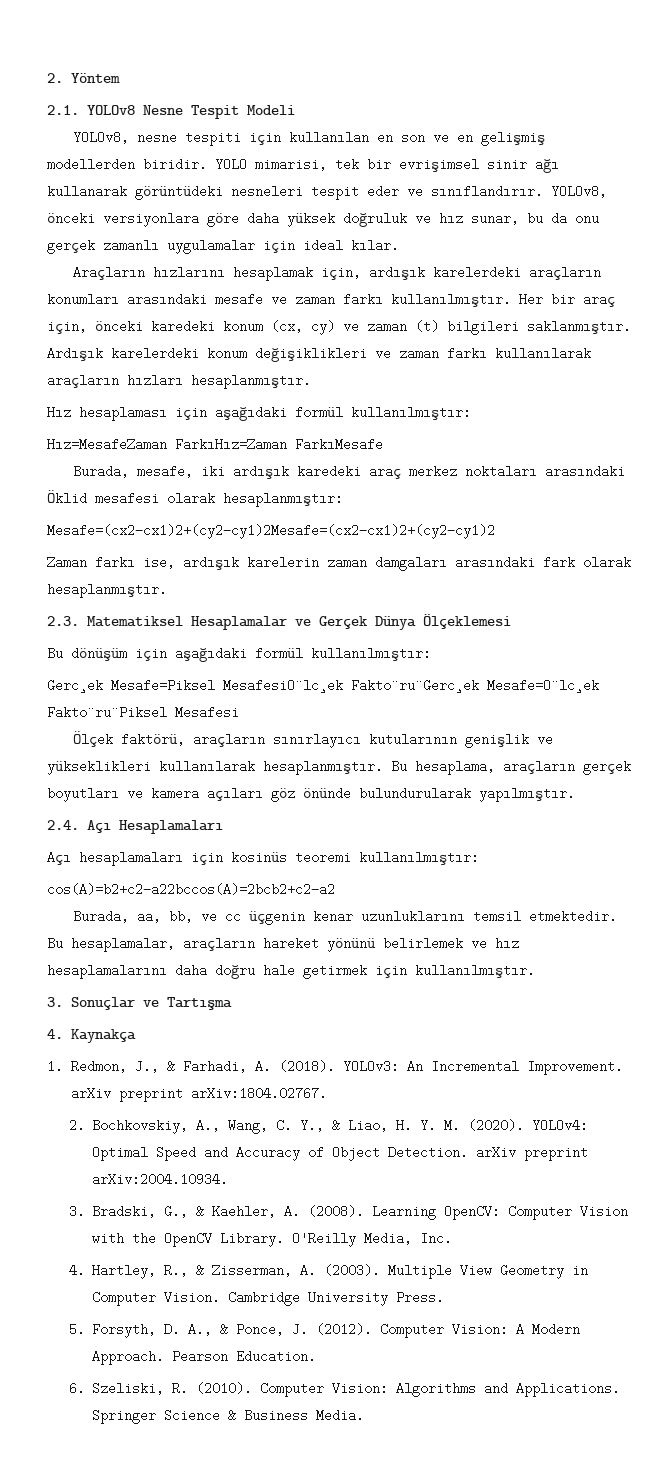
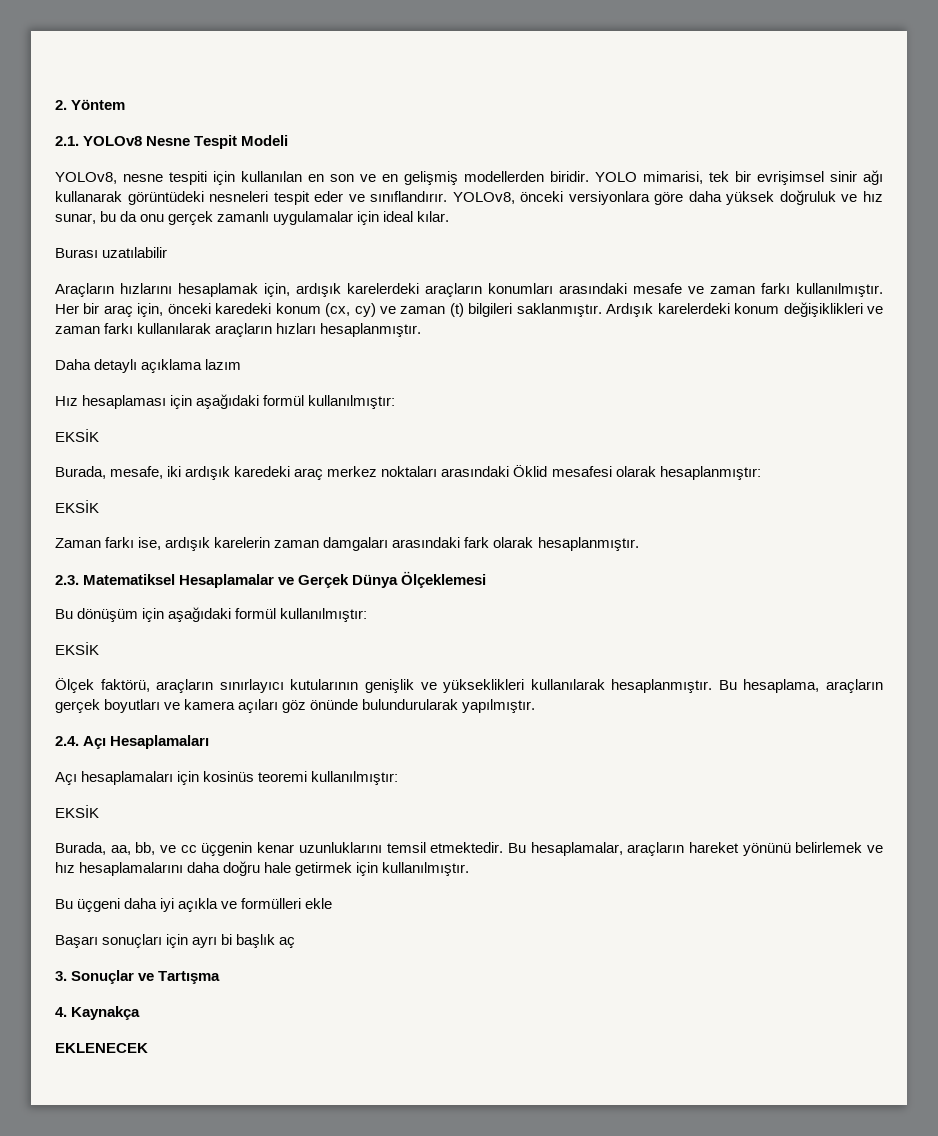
(399, 245) none -> [55,247,168,258] // Burası uzatılabilir
(311, 381) none -> [55,359,242,373] // Daha detaylı açıklama lazım
[47,438,383,451] Hız=MesafeZaman FarkıHız=Zaman FarkıMesafe -> [55,429,99,442] EKSİK
[47,524,495,539] Mesafe=(cx2−cx1)2+(cy2−cy1)2Mesafe=(cx2−cx1)2+(cy2−cy1)2 -> [55,500,99,513] EKSİK
[47,679,599,693] [47,706,239,719] Gerc¸ek Mesafe=Piksel MesafesiO¨lc¸ek Fakto¨ru¨Gerc¸ek Mesafe=O¨lc¸ek Fakto¨ru¨Piksel Mesafesi -> [55,642,99,655] EKSİK
[47,883,335,896] cos(A)=b2+c2−a22bccos(A)=2bcb2+c2−a2 -> [55,805,99,818] EKSİK
(535, 971) none -> [55,898,333,912] [55,934,296,948] // Bu üçgeni daha iyi açıkla ve formülleri ekle // Başarı sonuçları için ayrı bi başlık aç
[47,1060,623,1075] [70,1087,327,1102] [68,1119,589,1134] [92,1146,589,1161] [92,1173,229,1186] [68,1205,629,1220] [92,1232,453,1247] [68,1264,589,1279] [92,1291,445,1306] [68,1323,581,1338] [92,1350,317,1365] [68,1382,621,1397] [92,1409,365,1424] 1. Redmon, J., & Farhadi, A. (2018). YOLOv3: An Incremental Improvement. arXiv preprint arXiv:1804.02767. // 2. Bochkovskiy, A., Wang, C. Y., & Liao, H. Y. M. (2020). YOLOv4: Optimal Speed and Accuracy of Object Detection. arXiv preprint arXiv:2004.10934. // 3. Bradski, G., & Kaehler, A. (2008). Learning OpenCV: Computer Vision with the OpenCV Library. O'Reilly Media, Inc. // 4. Hartley, R., & Zisserman, A. (2003). Multiple View Geometry in Computer Vision. Cambridge University Press. // 5. Forsyth, D. A., & Ponce, J. (2012). Computer Vision: A Modern Approach. Pearson Education. // 6. Szeliski, R. (2010). Computer Vision: Algorithms and Applications. Springer Science & Business Media. -> [55,1043,148,1053] EKLENECEK

